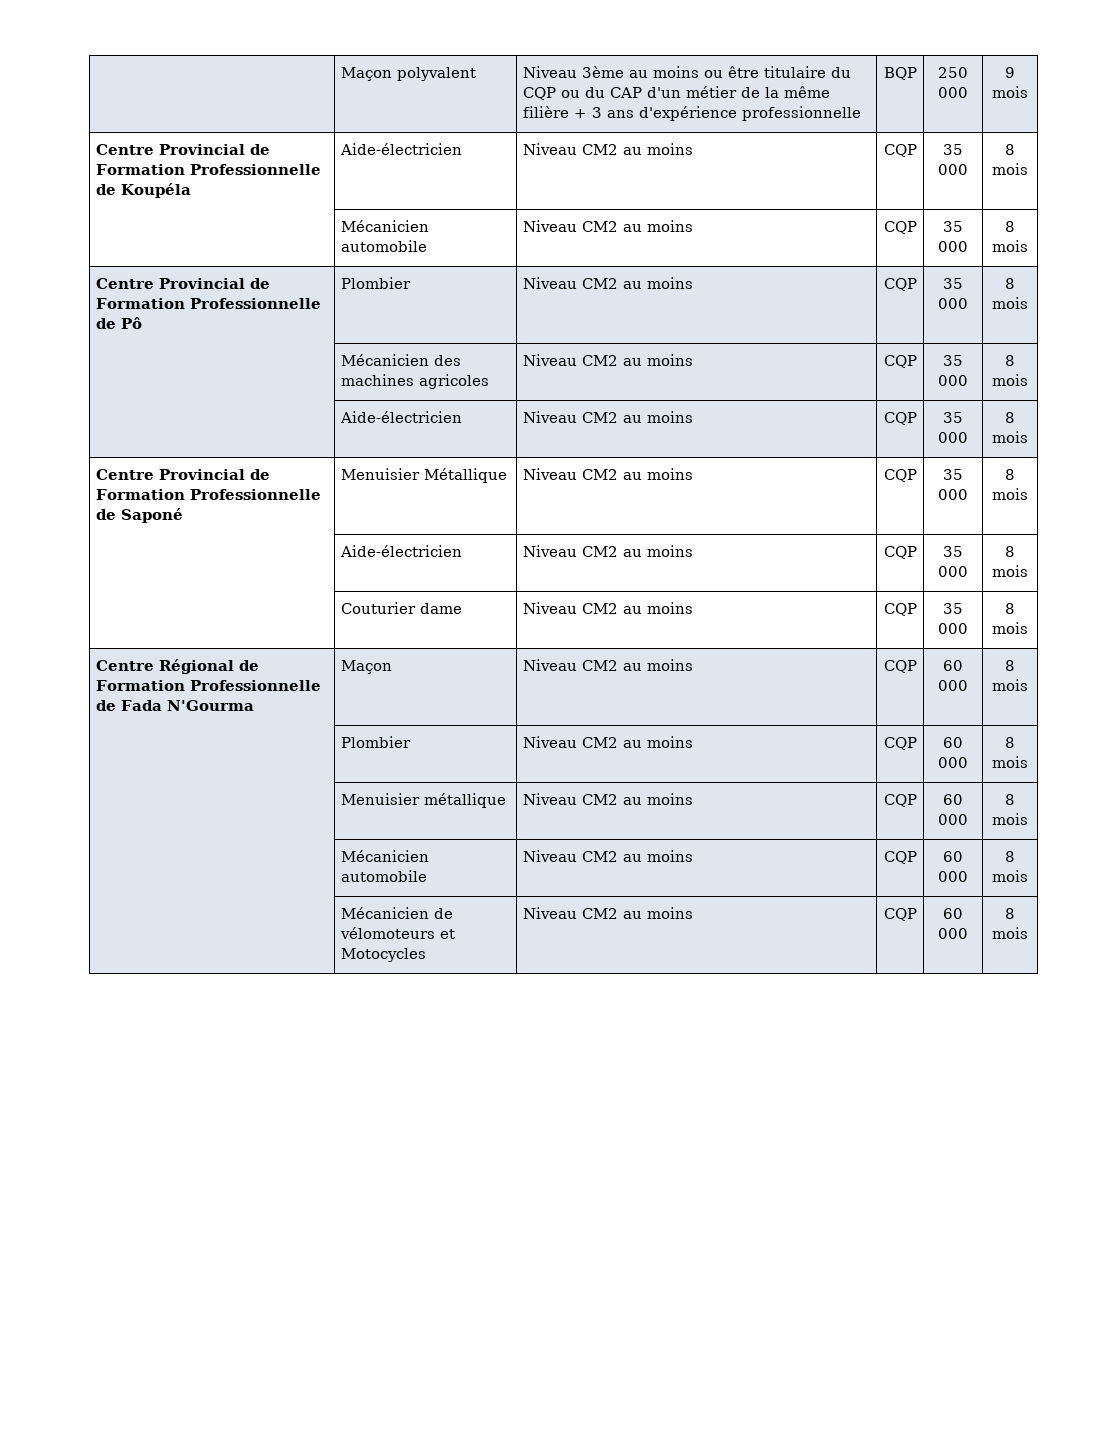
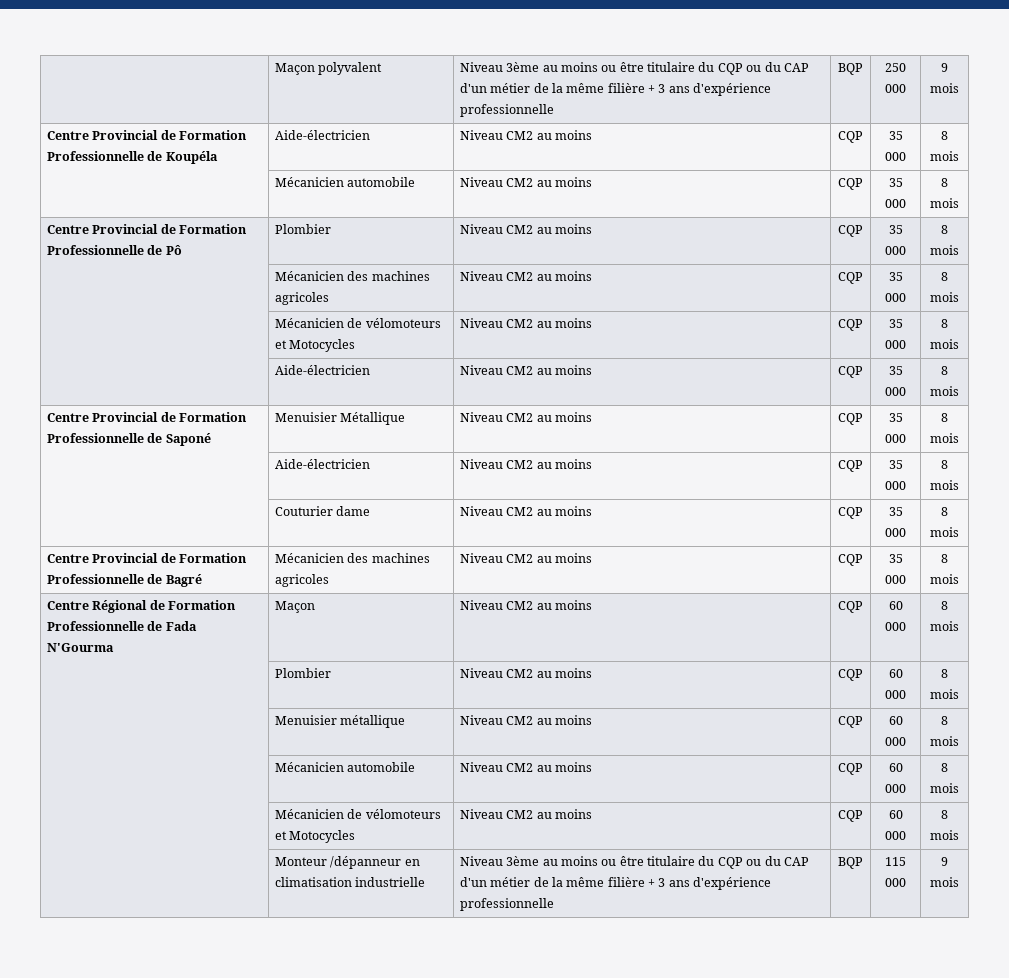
(1028, 380) none -> [274,318,441,328] [274,339,356,352] [459,318,592,328] [838,319,863,331] [888,319,903,328] [885,340,906,349] [941,319,948,328] [930,339,959,349] // | Mécanicien de vélomoteurs et Motocycles | Niveau CM2 au moins | CQP | 35 000 | 8 mois
(1028, 628) none -> [46,553,247,563] [46,574,202,587] [274,553,430,563] [274,574,329,587] [459,553,592,563] [838,554,863,566] [888,554,903,563] [885,575,906,584] [941,554,948,563] [930,574,959,584] // Centre Provincial de Formation Professionnelle de Bagré | Mécanicien des machines agricoles | Niveau CM2 au moins | CQP | 35 000 | 8 mois
(1028, 933) none -> [274,856,420,869] [274,877,426,887] [459,856,809,869] [459,877,772,890] [459,898,554,911] [838,857,863,869] [885,857,906,866] [885,878,906,887] [941,857,948,866] [930,877,959,887] // | Monteur /dépanneur en climatisation industrielle | Niveau 3ème au moins ou être titulaire du CQP ou du CAP d'un métier de la même filière + 3 ans d'expérience professionnelle | BQP | 115 000 | 9 mois

